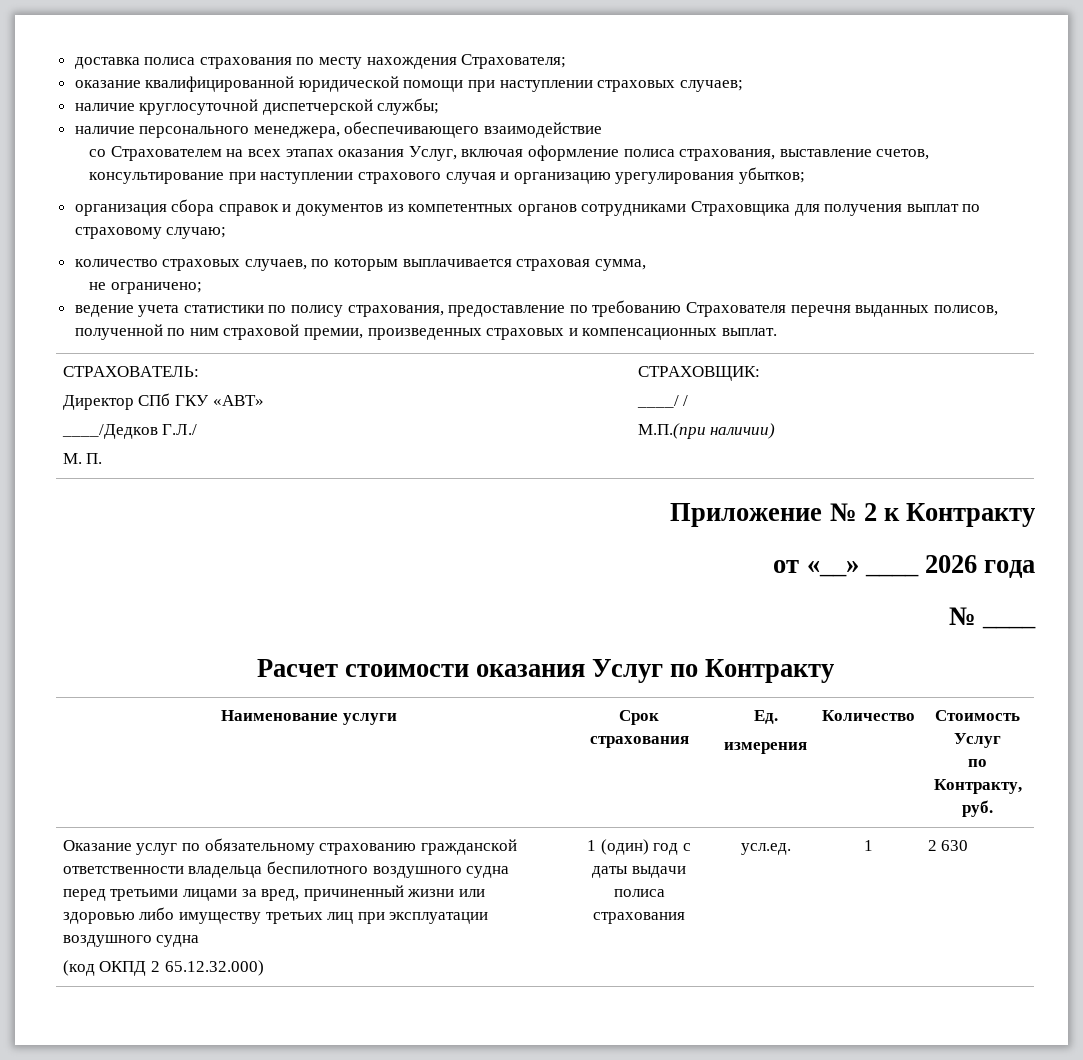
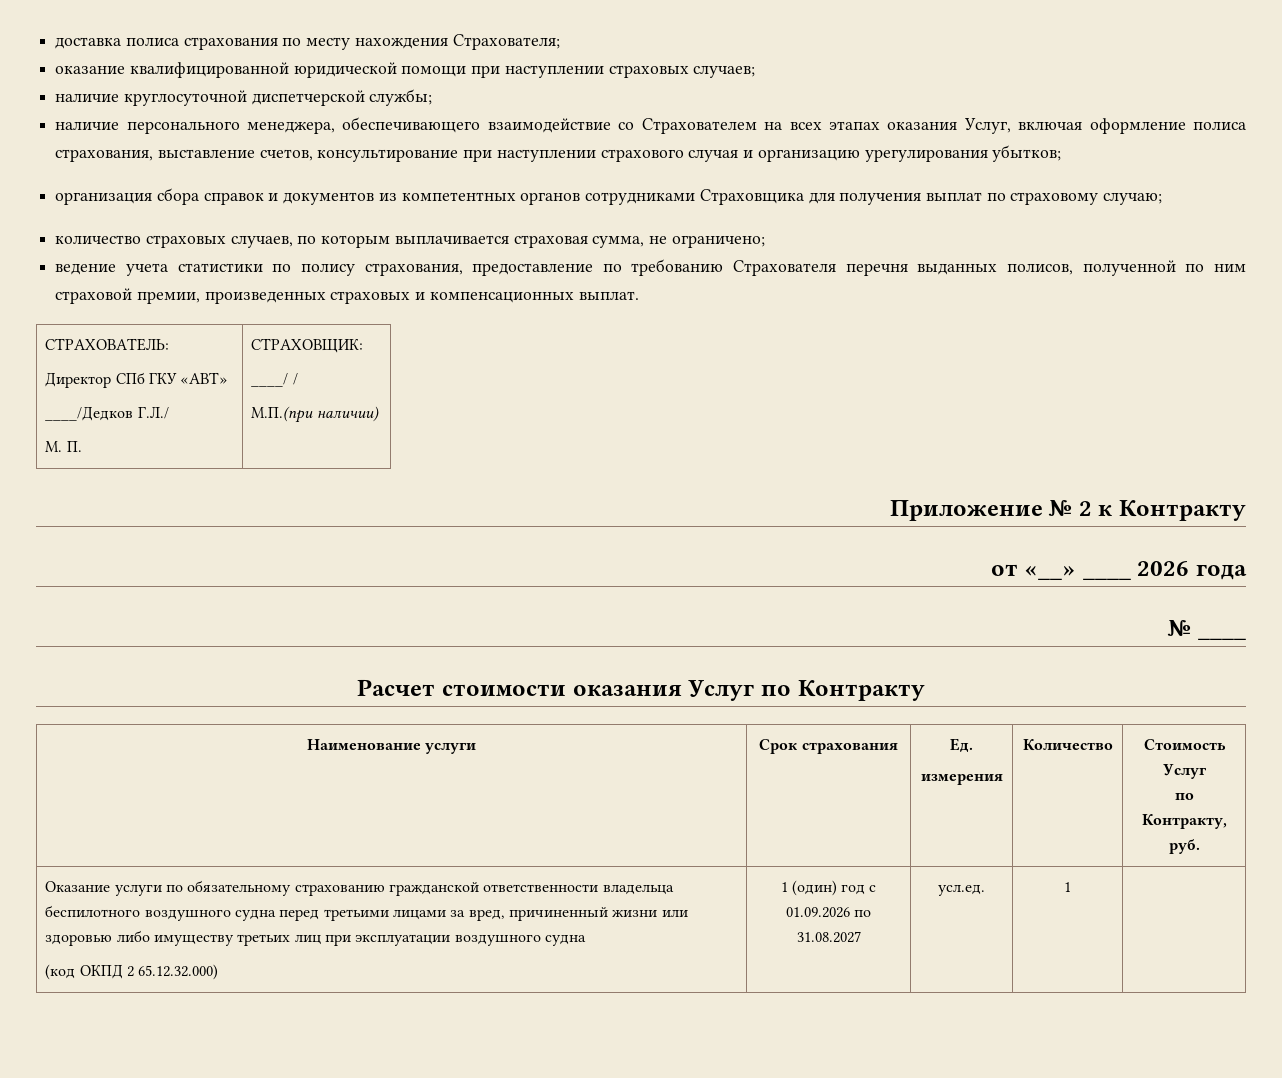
(603, 130) // -> (611, 125) none
(646, 265) // -> (645, 242) none
[136,843,178,855] услуг -> [114,884,162,896] услуги
[592,866,686,878] [613,889,665,897] [593,912,685,924] даты выдачи полиса страхования -> [785,907,872,918] [796,931,861,943] 01.09.2026 по 31.08.2027
[927,840,969,851] 2 630 -> (1071, 887) none

